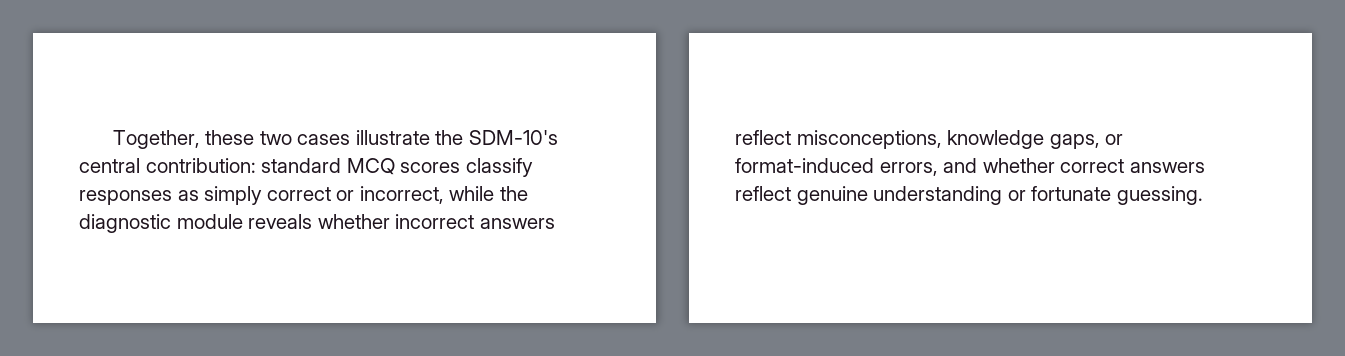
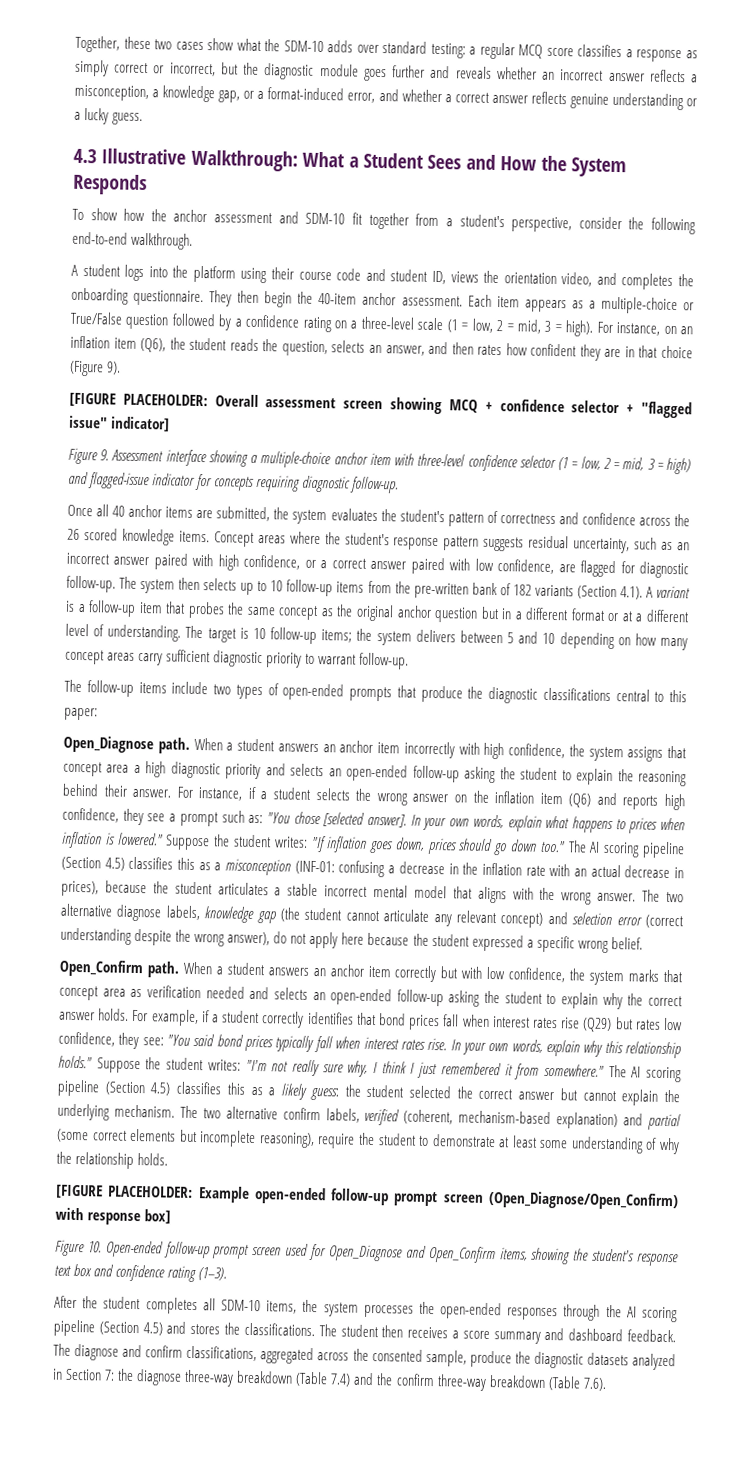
[355,130,559,145] [79,158,533,177] [79,190,172,205] illustrate the SDM-10's central contribution: standard MCQ scores classify responses -> [207,38,683,63] show what the SDM-10 adds over standard testing: a regular MCQ score classifies a response
[449,186,495,201] while -> [220,62,239,75] but
[248,214,555,229] [735,130,1124,149] [735,158,1205,176] [735,186,1203,205] reveals whether incorrect answers reflect misconceptions, knowledge gaps, or format-induced errors, and whether correct answers reflect genuine understanding or fortunate guessing. -> [362,65,699,83] [74,84,697,111] [74,107,144,125] [73,148,627,178] [73,173,147,196] [72,208,696,235] [72,231,194,250] [71,263,694,290] [71,287,695,315] [70,311,693,337] [70,335,693,361] [69,360,122,377] [69,392,692,419] [69,415,171,432] [68,447,691,475] [68,471,400,494] [67,504,690,527] [67,528,690,554] [66,552,690,579] [66,575,690,600] [65,600,690,623] [65,623,688,651] [65,649,410,670] [64,679,687,704] [64,707,98,721] [63,735,687,762] [63,761,688,787] [62,783,685,811] [62,807,685,834] [61,831,685,859] [61,856,685,879] [61,880,684,905] [60,903,684,929] [60,927,643,953] [59,959,684,986] [59,985,683,1010] [59,1008,683,1033] [58,1031,682,1059] [58,1055,682,1083] [57,1079,680,1106] [57,1103,681,1131] [56,1128,680,1155] [56,1151,169,1169] [56,1184,679,1211] [55,1207,172,1226] [55,1239,680,1267] [54,1263,228,1283] [54,1295,678,1323] [53,1319,676,1344] [53,1343,676,1371] [52,1368,607,1392] goes further and reveals whether an incorrect answer reflects a misconception, a knowledge gap, or a format-induced error, and whether a correct answer reflects genuine understanding or a lucky guess. // 4.3 Illustrative Walkthrough: What a Student Sees and How the System Responds // To show how the anchor assessment and SDM-10 fit together from a student's perspective, consider the following end-to-end walkthrough. // A student logs into the platform using their course code and student ID, views the orientation video, and completes the onboarding questionnaire. They then begin the 40-item anchor assessment. Each item appears as a multiple-choice or True/False question followed by a confidence rating on a three-level scale (1 = low, 2 = mid, 3 = high). For instance, on an inflation item (Q6), the student reads the question, selects an answer, and then rates how confident they are in that choice (Figure 9). // [FIGURE PLACEHOLDER: Overall assessment screen showing MCQ + confidence selector + "flagged issue" indicator] // Figure 9. Assessment interface showing a multiple-choice anchor item with three-level confidence selector (1 = low, 2 = mid, 3 = high) and flagged-issue indicator for concepts requiring diagnostic follow-up. // Once all 40 anchor items are submitted, the system evaluates the student's pattern of correctness and confidence across the 26 scored knowledge items. Concept areas where the student's response pattern suggests residual uncertainty, such as an incorrect answer paired with high confidence, or a correct answer paired with low confidence, are flagged for diagnostic follow-up. The system then selects up to 10 follow-up items from the pre-written bank of 182 variants (Section 4.1). A variant is a follow-up item that probes the same concept as the original anchor question but in a different format or at a different level of understanding. The target is 10 follow-up items; the system delivers between 5 and 10 depending on how many concept areas carry sufficient diagnostic priority to warrant follow-up. // The follow-up items include two types of open-ended prompts that produce the diagnostic classifications central to this paper: // Open_Diagnose path. When a student answers an anchor item incorrectly with high confidence, the system assigns that concept area a high diagnostic priority and selects an open-ended follow-up asking the student to explain the reasoning behind their answer. For instance, if a student selects the wrong answer on the inflation item (Q6) and reports high confidence, they see a prompt such as: "You chose [selected answer]. In your own words, explain what happens to prices when inflation is lowered." Suppose the student writes: "If inflation goes down, prices should go down too." The AI scoring pipeline (Section 4.5) classifies this as a misconception (INF-01: confusing a decrease in the inflation rate with an actual decrease in prices), because the student articulates a stable incorrect mental model that aligns with the wrong answer. The two alternative diagnose labels, knowledge gap (the student cannot articulate any relevant concept) and selection error (correct understanding despite the wrong answer), do not apply here because the student expressed a specific wrong belief. // Open_Confirm path. When a student answers an anchor item correctly but with low confidence, the system marks that concept area as verification needed and selects an open-ended follow-up asking the student to explain why the correct answer holds. For example, if a student correctly identifies that bond prices fall when interest rates rise (Q29) but rates low confidence, they see: "You said bond prices typically fall when interest rates rise. In your own words, explain why this relationship holds." Suppose the student writes: "I'm not really sure why, I think I just remembered it from somewhere." The AI scoring pipeline (Section 4.5) classifies this as a likely guess: the student selected the correct answer but cannot explain the underlying mechanism. The two alternative confirm labels, verified (coherent, mechanism-based explanation) and partial (some correct elements but incomplete reasoning), require the student to demonstrate at least some understanding of why the relationship holds. // [FIGURE PLACEHOLDER: Example open-ended follow-up prompt screen (Open_Diagnose/Open_Confirm) with response box] // Figure 10. Open-ended follow-up prompt screen used for Open_Diagnose and Open_Confirm items, showing the student's response text box and confidence rating (1–3). // After the student completes all SDM-10 items, the system processes the open-ended responses through the AI scoring pipeline (Section 4.5) and stores the classifications. The student then receives a score summary and dashboard feedback. The diagnose and confirm classifications, aggregated across the consented sample, produce the diagnostic datasets analyzed in Section 7: the diagnose three-way breakdown (Table 7.4) and the confirm three-way breakdown (Table 7.6).

